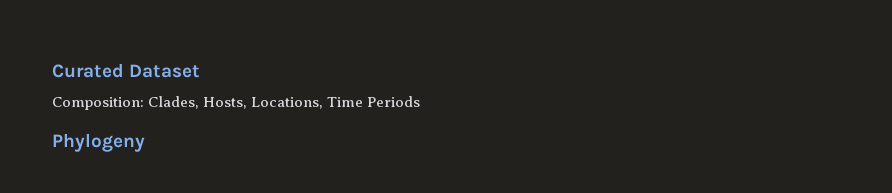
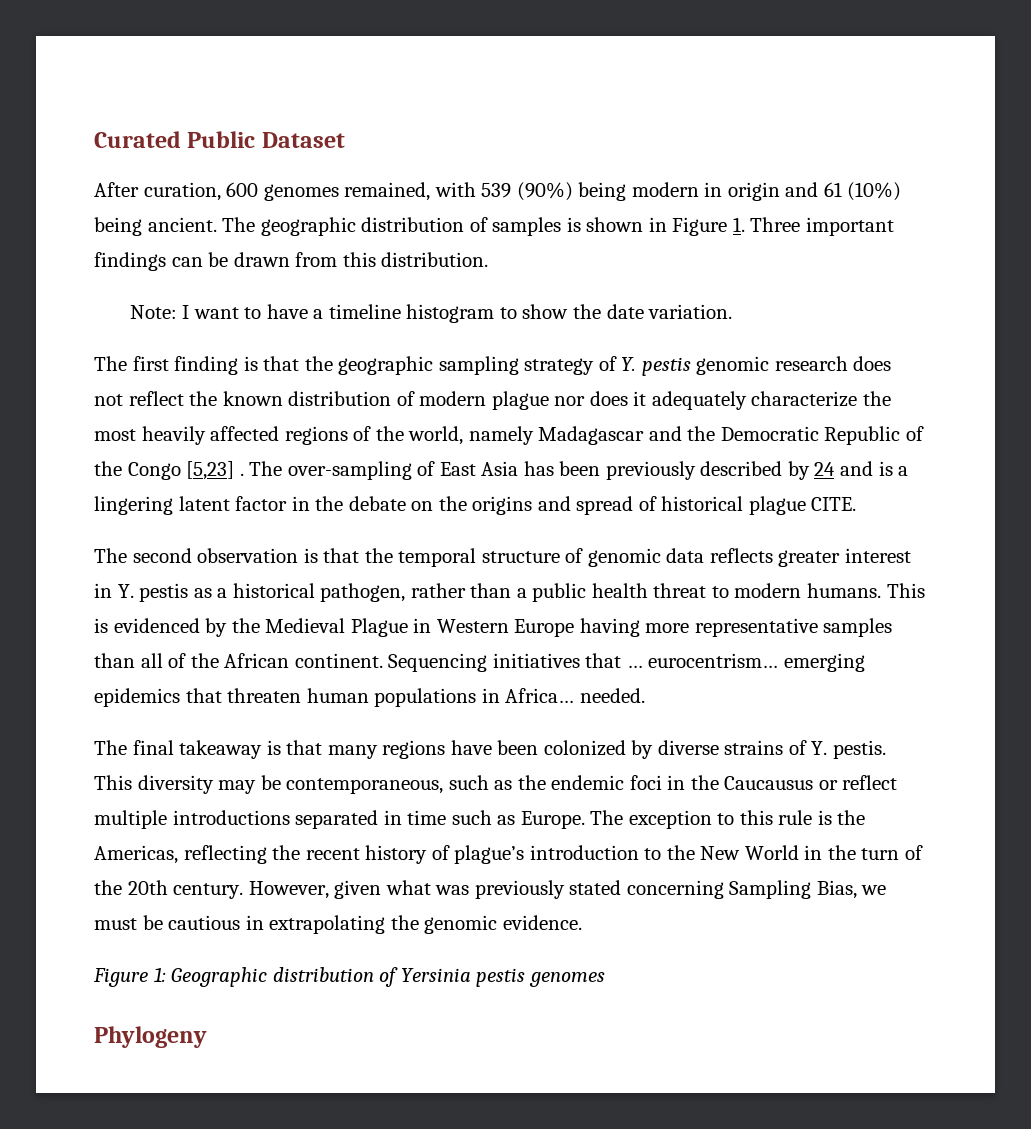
(124, 70) none -> [187,131,256,148] Public
[52,96,421,110] Composition: Clades, Hosts, Locations, Time Periods -> [94,182,902,201] [94,217,894,236] [94,252,489,271] [129,304,733,323] [94,356,892,376] [94,391,891,410] [94,426,924,445] [94,461,909,480] [94,496,857,515] [94,548,911,567] [94,583,925,602] [94,618,893,637] [94,653,865,672] [94,688,645,707] [94,740,887,759] [94,775,898,794] [94,810,866,829] [94,845,924,864] [94,880,887,899] [94,915,582,934] [93,967,605,987] After curation, 600 genomes remained, with 539 (90%) being modern in origin and 61 (10%) being ancient. The geographic distribution of samples is shown in Figure 1. Three important findings can be drawn from this distribution. // Note: I want to have a timeline histogram to show the date variation. // The first finding is that the geographic sampling strategy of Y. pestis genomic research does not reflect the known distribution of modern plague nor does it adequately characterize the most heavily affected regions of the world, namely Madagascar and the Democratic Republic of the Congo [5,23] . The over-sampling of East Asia has been previously described by 24 and is a lingering latent factor in the debate on the origins and spread of historical plague CITE. // The second observation is that the temporal structure of genomic data reflects greater interest in Y. pestis as a historical pathogen, rather than a public health threat to modern humans. This is evidenced by the Medieval Plague in Western Europe having more representative samples than all of the African continent. Sequencing initiatives that … eurocentrism… emerging epidemics that threaten human populations in Africa… needed. // The final takeaway is that many regions have been colonized by diverse strains of Y. pestis. This diversity may be contemporaneous, such as the endemic foci in the Caucausus or reflect multiple introductions separated in time such as Europe. The exception to this rule is the Americas, reflecting the recent history of plague’s introduction to the New World in the turn of the 20th century. However, given what was previously stated concerning Sampling Bias, we must be cautious in extrapolating the genomic evidence. // Figure 1: Geographic distribution of Yersinia pestis genomes

